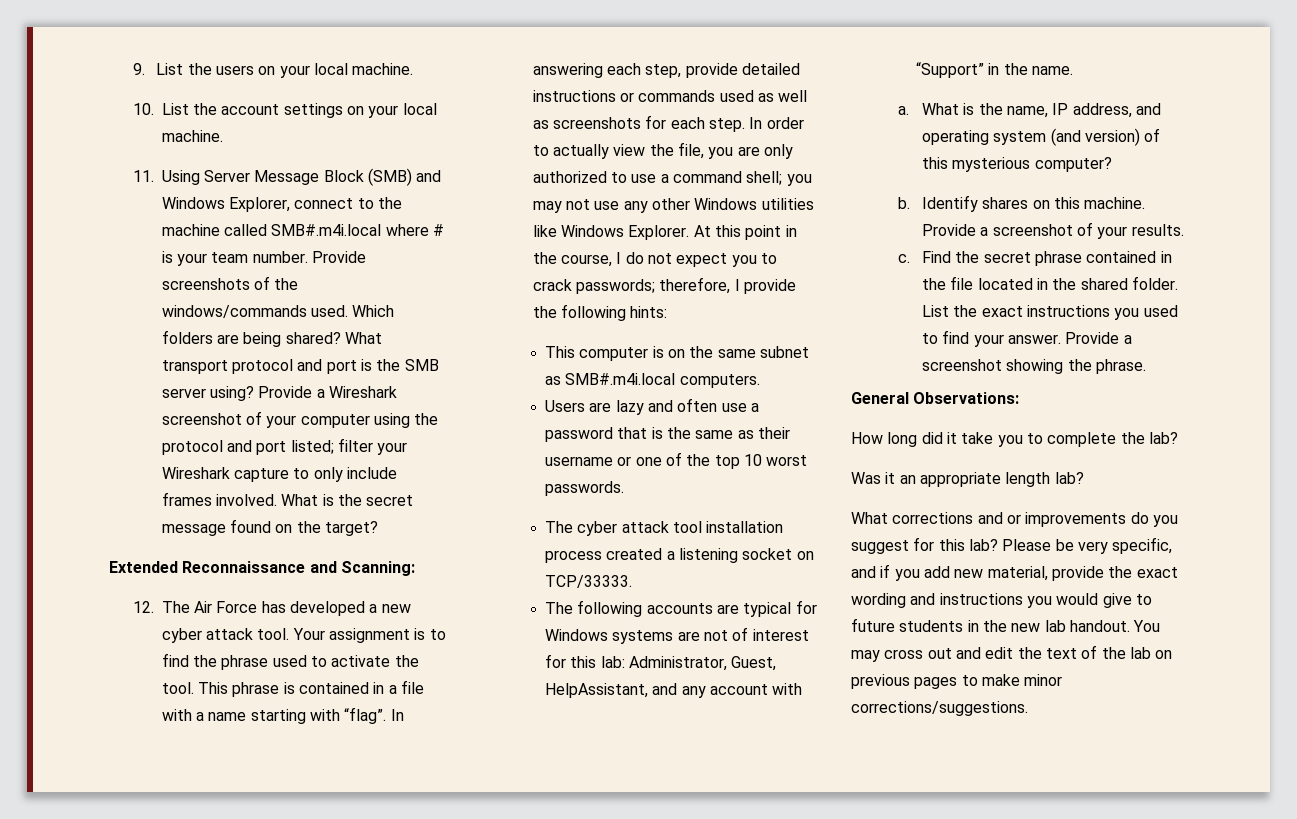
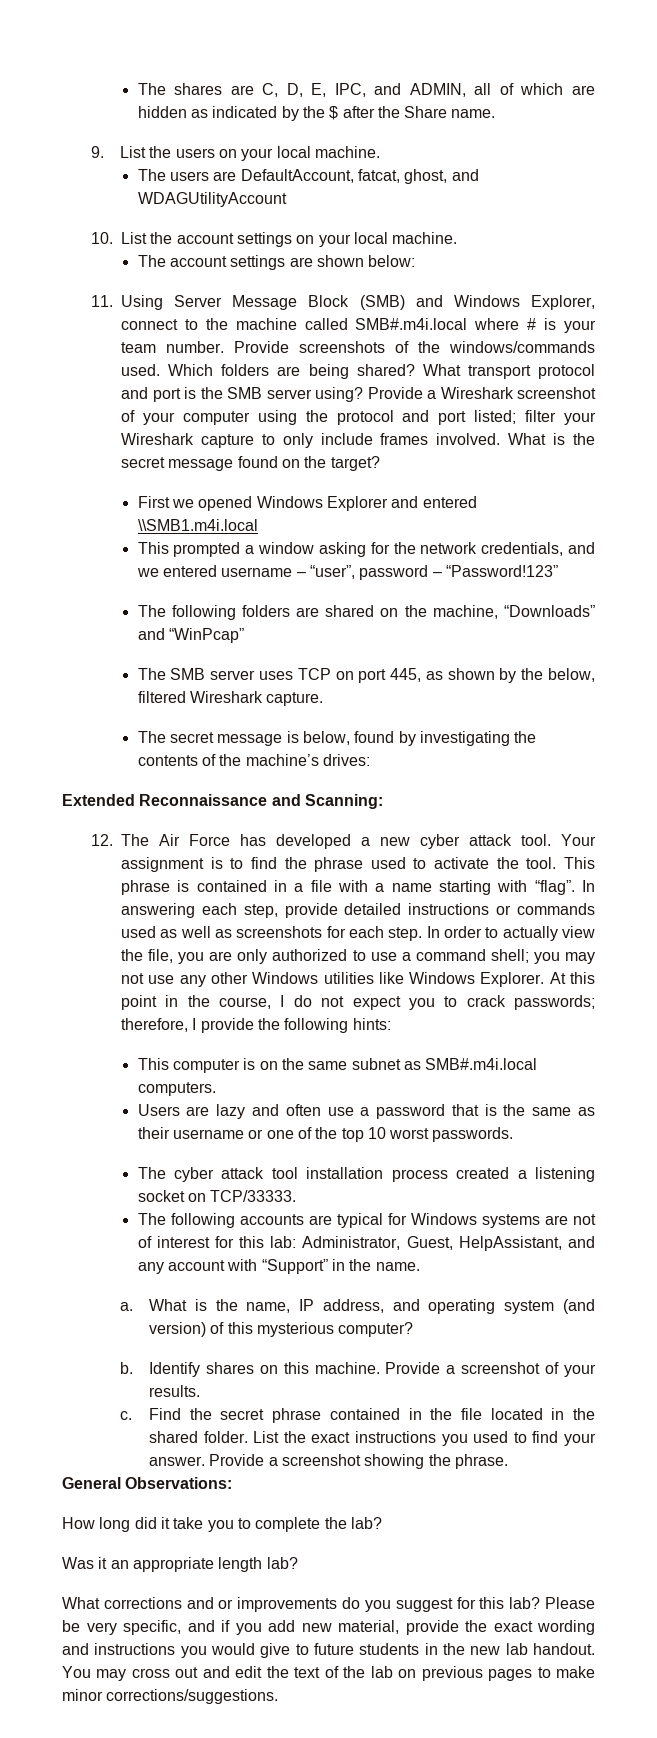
(132, 69) none -> [137,83,595,97] [137,106,496,121] The shares are C, D, E, IPC, and ADMIN, all of which are hidden as indicated by the $ after the Share name. //
(414, 69) none -> [137,169,479,184] [137,192,287,207] // The users are DefaultAccount, fatcat, ghost, and WDAGUtilityAccount
(223, 136) none -> [137,255,416,270] // The account settings are shown below:
(378, 528) none -> [137,496,477,511] [137,519,258,531] [137,542,595,557] [136,565,558,580] [137,605,595,620] [137,628,244,643] [137,668,595,683] [137,691,324,706] [137,731,537,746] [137,754,370,766] // First we opened Windows Explorer and entered \\SMB1.m4i.local // This prompted a window asking for the network credentials, and we entered username – “user”, password – “Password!123” // The following folders are shared on the machine, “Downloads” and “WinPcap” // The SMB server uses TCP on port 445, as shown by the below, filtered Wireshark capture. // The secret message is below, found by investigating the contents of the machine’s drives:

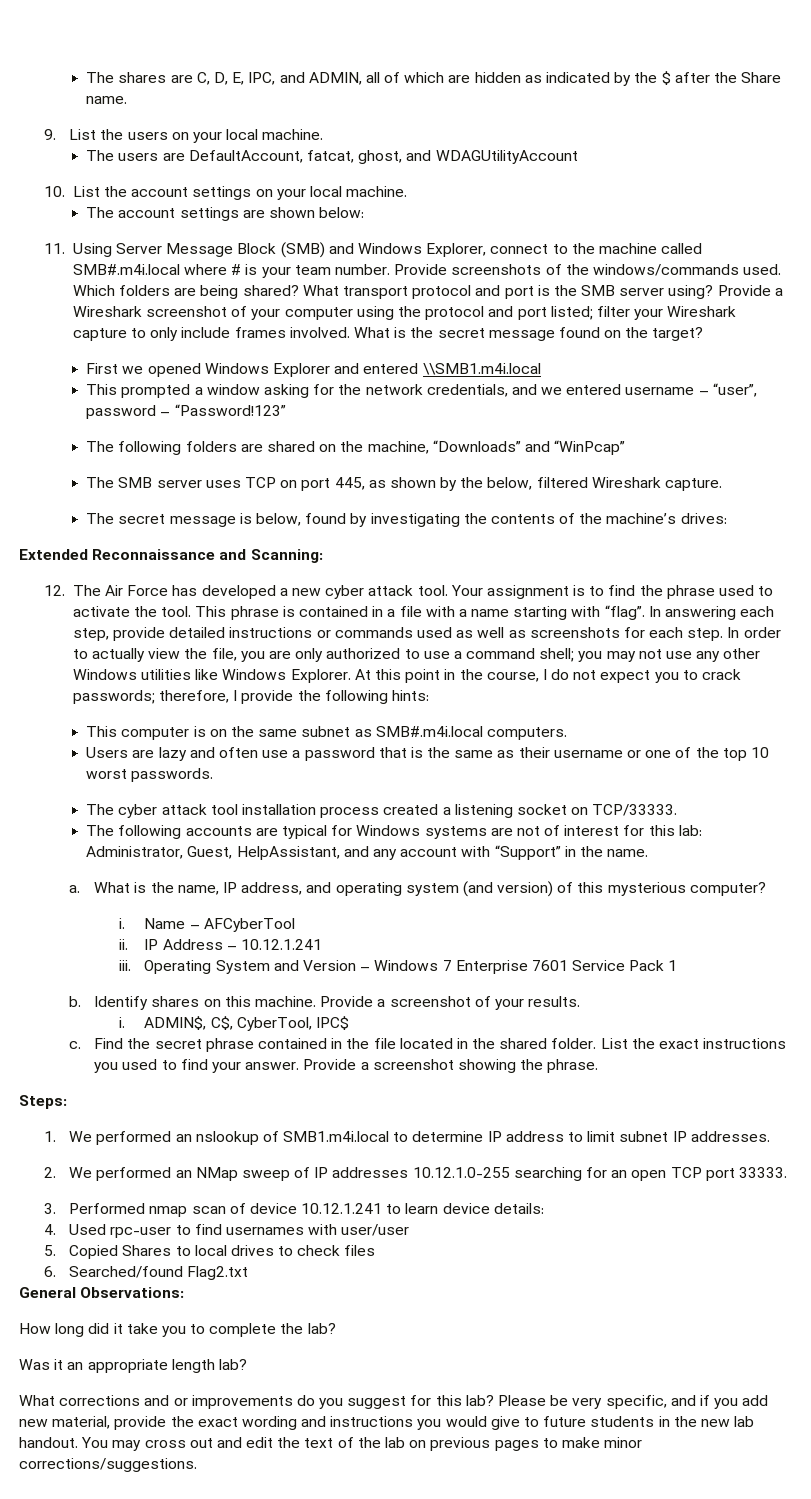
(414, 1329) none -> [119,918,295,932] [119,939,322,950] [119,960,678,974] // i. Name – AFCyberTool // ii. IP Address – 10.12.1.241 // iii. Operating System and Version – Windows 7 Enterprise 7601 Service Pack 1
(201, 1391) none -> [119,1016,349,1031] // i. ADMIN$, C$, CyberTool, IPC$
(508, 1461) none -> [19,1095,67,1109] [44,1131,770,1145] [44,1167,787,1181] [44,1203,544,1217] [44,1224,410,1238] [44,1245,376,1259] [44,1266,249,1280] // Steps: // 1. We performed an nslookup of SMB1.m4i.local to determine IP address to limit subnet IP addresses. // 2. We performed an NMap sweep of IP addresses 10.12.1.0-255 searching for an open TCP port 33333. // 3. Performed nmap scan of device 10.12.1.241 to learn device details: // 4. Used rpc-user to find usernames with user/user // 5. Copied Shares to local drives to check files // 6. Searched/found Flag2.txt

